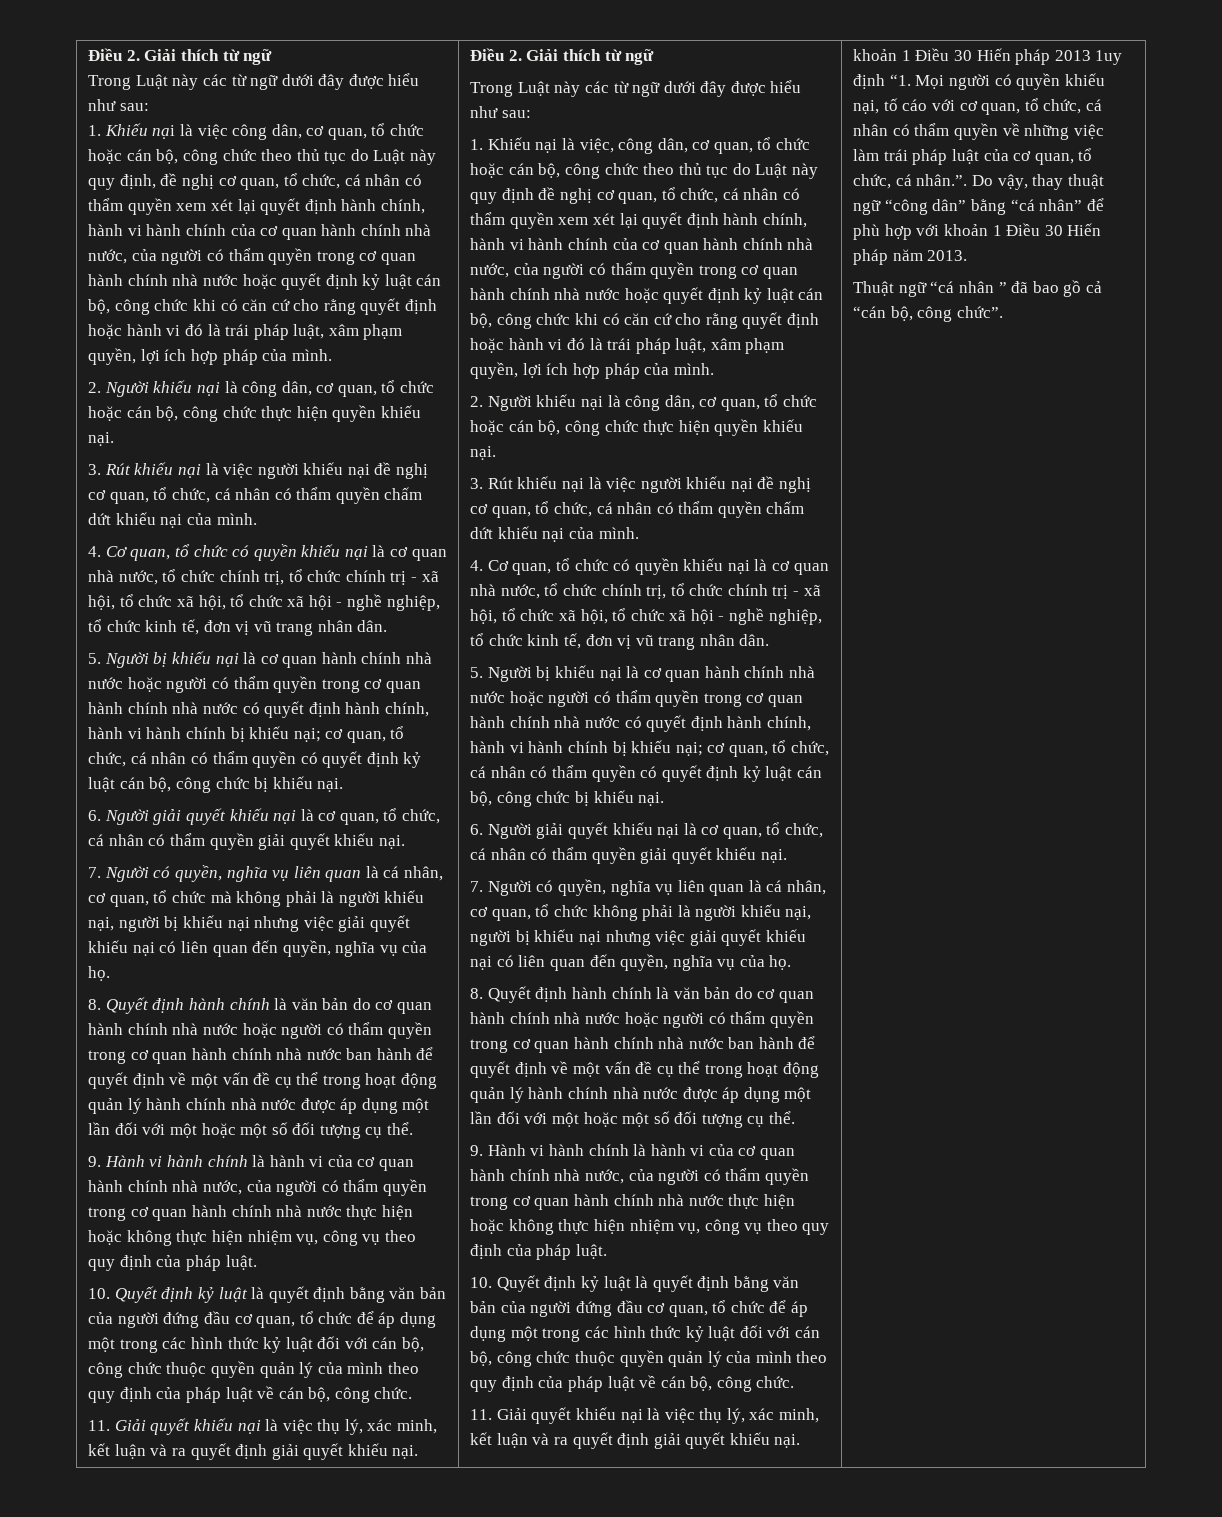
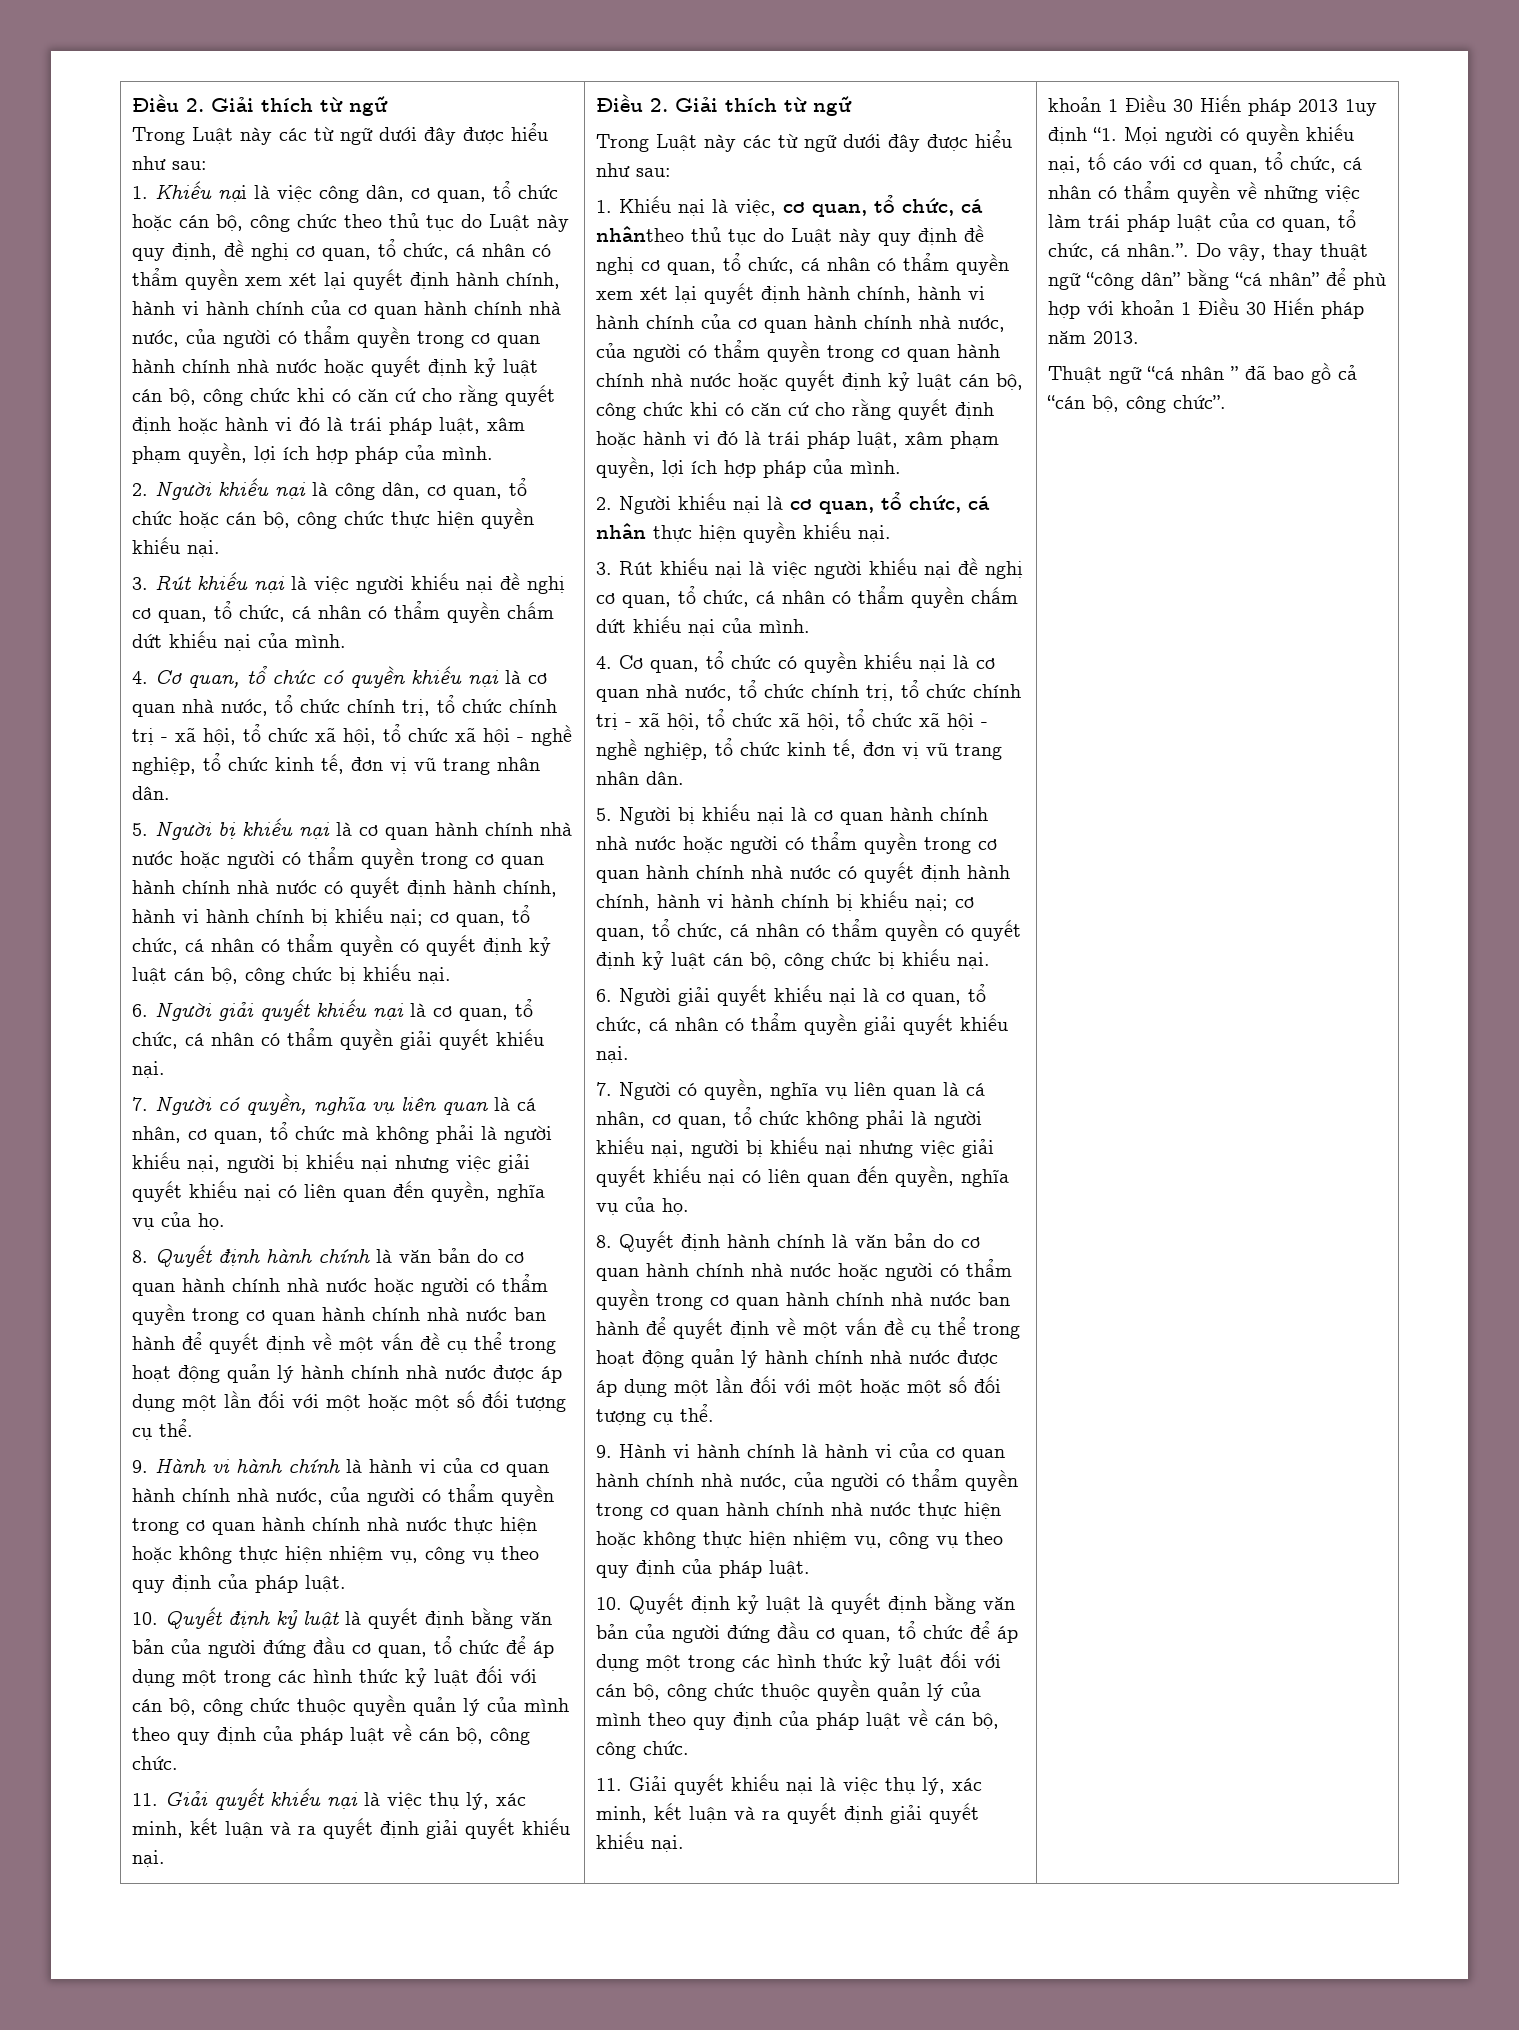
[618,137,811,154] [470,163,675,179] công dân, cơ quan, tổ chức hoặc cán bộ, công chức theo -> [782,195,983,217] [595,226,684,242] cơ quan, tổ chức, cá nhântheo
[625,394,818,411] [470,420,639,436] công dân, cơ quan, tổ chức hoặc cán bộ, công chức -> [789,492,990,514] [595,523,646,539] cơ quan, tổ chức, cá nhân

